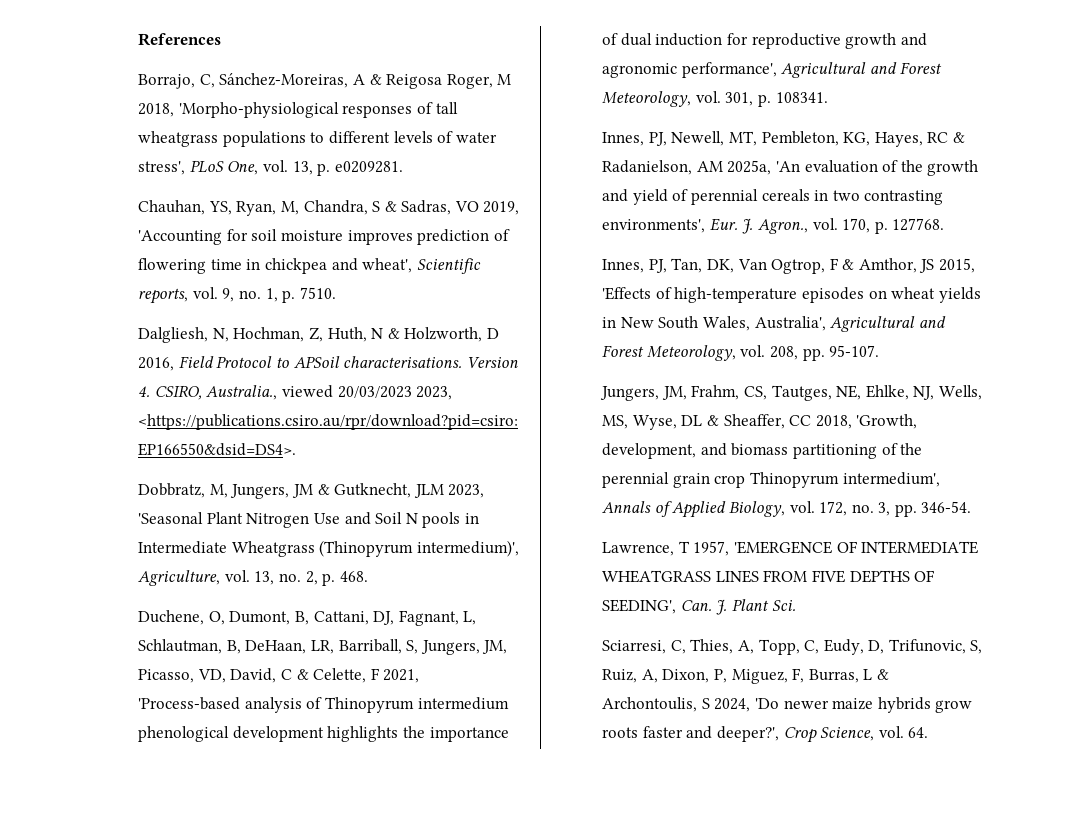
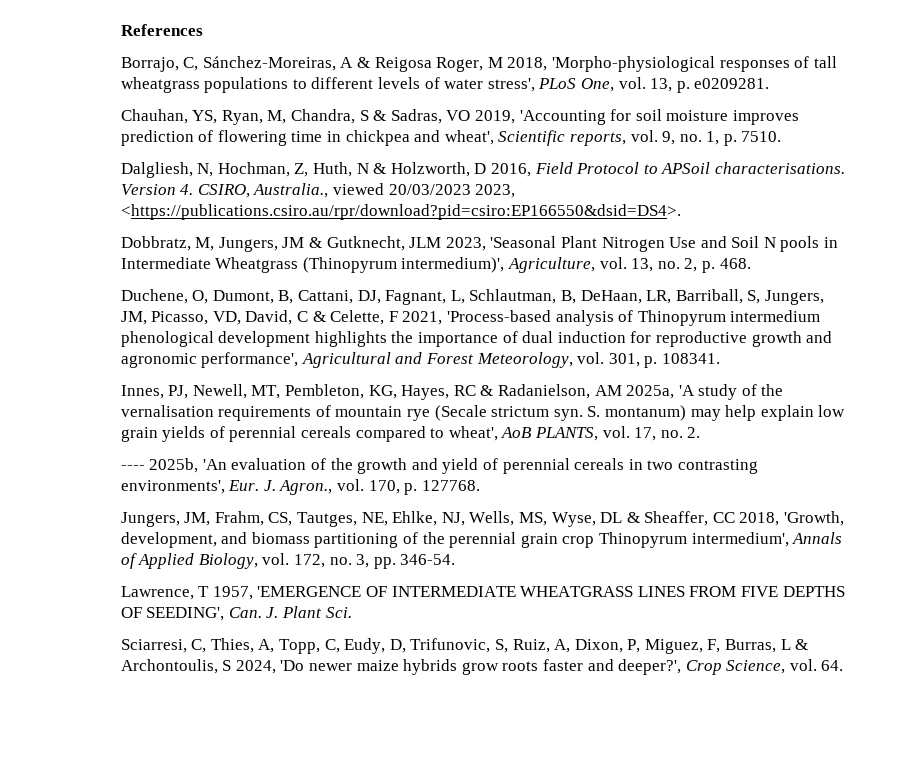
(772, 167) none -> [678,384,784,400] [120,405,846,421] [120,426,701,442] [120,458,199,473] 'A study of the vernalisation requirements of mountain rye (Secale strictum syn. S. montanum) may help explain low grain yields of perennial cereals compared to wheat', AoB PLANTS, vol. 17, no. 2. // ---- 2025b,
[602,258,976,274] [602,287,981,303] [602,316,946,332] [602,345,880,361] // Innes, PJ, Tan, DK, Van Ogtrop, F & Amthor, JS 2015, 'Effects of high-temperature episodes on wheat yields in New South Wales, Australia', Agricultural and Forest Meteorology, vol. 208, pp. 95-107. -> (480, 485) none

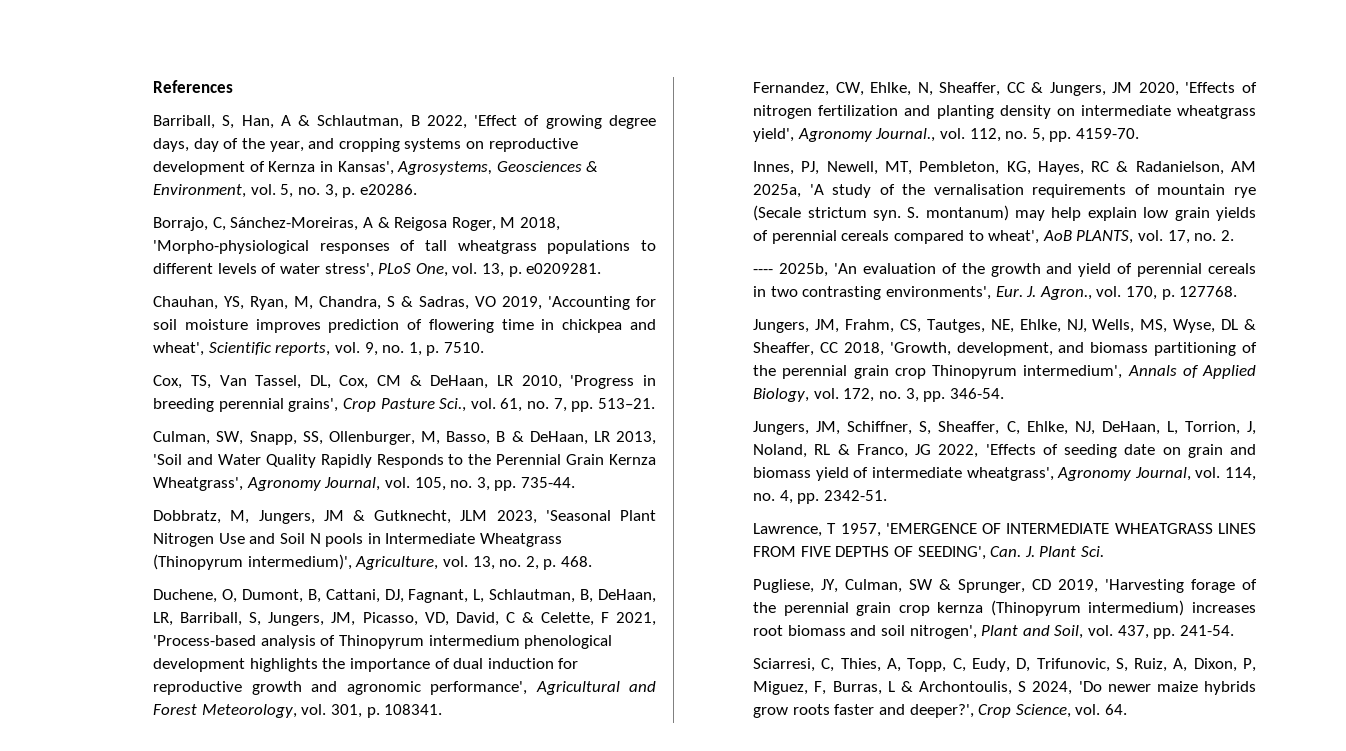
(203, 30) none -> [153,115,656,129] [153,138,578,152] [153,161,599,175] [153,184,417,198] // Barriball, S, Han, A & Schlautman, B 2022, 'Effect of growing degree days, day of the year, and cropping systems on reproductive development of Kernza in Kansas', Agrosystems, Geosciences & Environment, vol. 5, no. 3, p. e20286.
[120,162,845,178] [120,183,516,198] [120,204,681,220] Dalgliesh, N, Hochman, Z, Huth, N & Holzworth, D 2016, Field Protocol to APSoil characterisations. Version 4. CSIRO, Australia., viewed 20/03/2023 2023, <https://publications.csiro.au/rpr/download?pid=csiro:EP166550&dsid=DS4>. -> [153,375,656,389] [153,398,655,412] [153,431,656,445] [153,454,656,468] [153,477,575,491] Cox, TS, Van Tassel, DL, Cox, CM & DeHaan, LR 2010, 'Progress in breeding perennial grains', Crop Pasture Sci., vol. 61, no. 7, pp. 513–21. // Culman, SW, Snapp, SS, Ollenburger, M, Basso, B & DeHaan, LR 2013, 'Soil and Water Quality Rapidly Responds to the Perennial Grain Kernza Wheatgrass', Agronomy Journal, vol. 105, no. 3, pp. 735-44.
(720, 358) none -> [753,82,1257,96] [753,105,1256,119] [753,128,1139,142] // Fernandez, CW, Ehlke, N, Sheaffer, CC & Jungers, JM 2020, 'Effects of nitrogen fertilization and planting density on intermediate wheatgrass yield', Agronomy Journal., vol. 112, no. 5, pp. 4159-70.
(456, 559) none -> [753,421,1256,435] [753,444,1256,458] [753,467,1256,481] [753,490,887,504] // Jungers, JM, Schiffner, S, Sheaffer, C, Ehlke, NJ, DeHaan, L, Torrion, J, Noland, RL & Franco, JG 2022, 'Effects of seeding date on grain and biomass yield of intermediate wheatgrass', Agronomy Journal, vol. 114, no. 4, pp. 2342-51.
(352, 612) none -> [753,579,1257,593] [753,600,1256,616] [753,625,1234,639] // Pugliese, JY, Culman, SW & Sprunger, CD 2019, 'Harvesting forage of the perennial grain crop kernza (Thinopyrum intermedium) increases root biomass and soil nitrogen', Plant and Soil, vol. 437, pp. 241-54.

